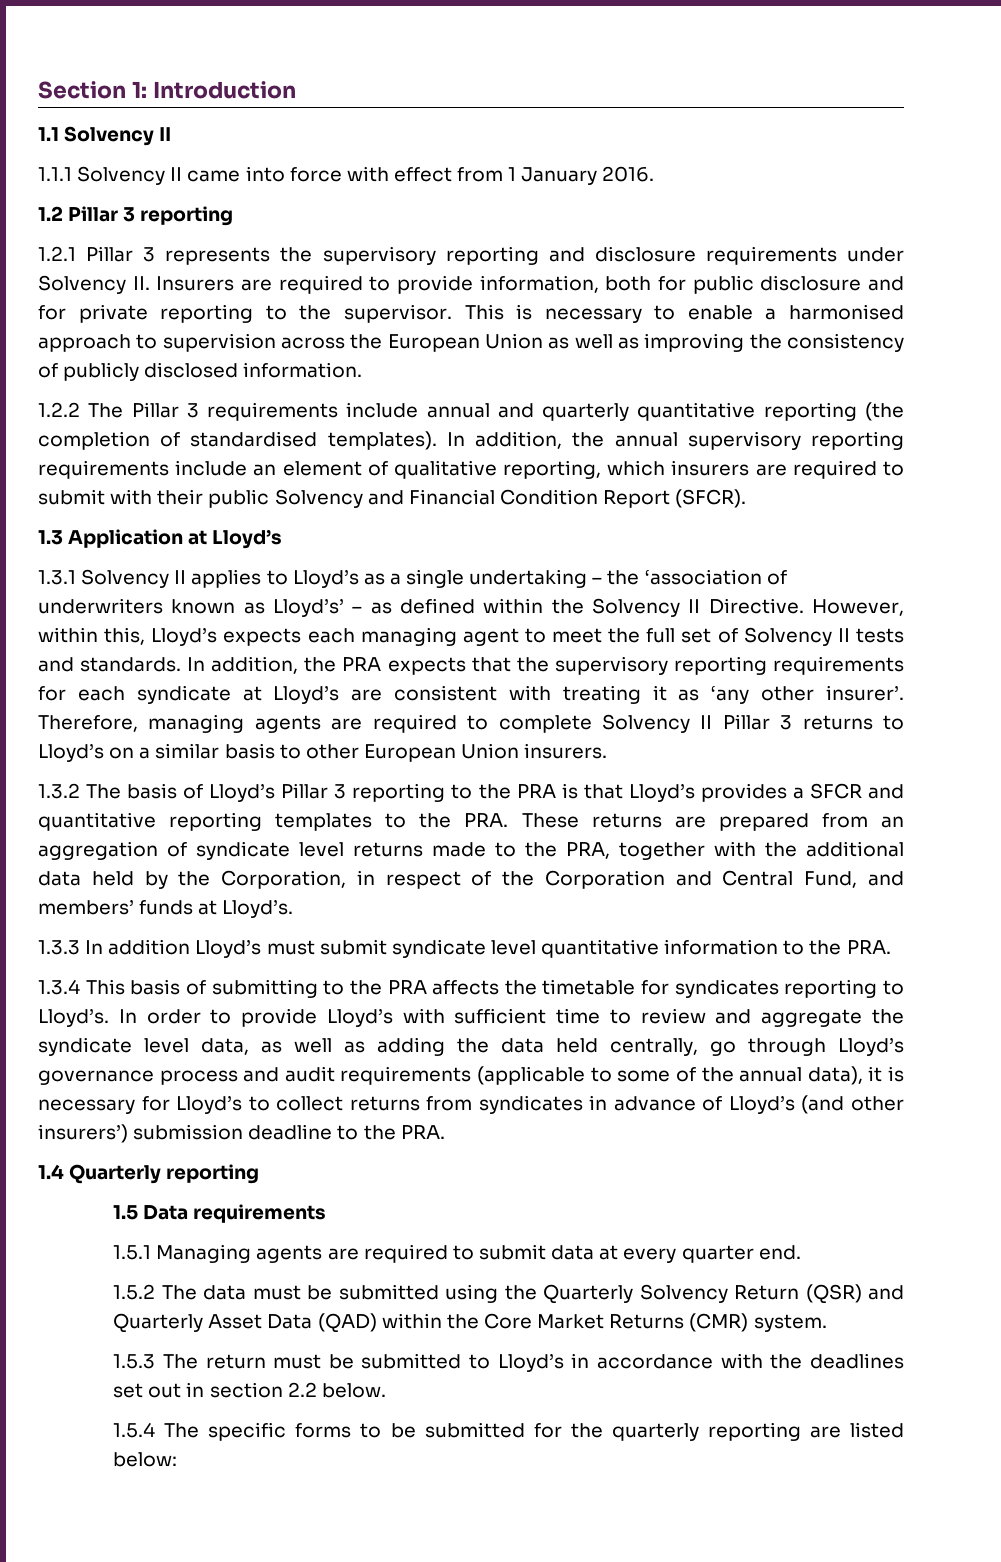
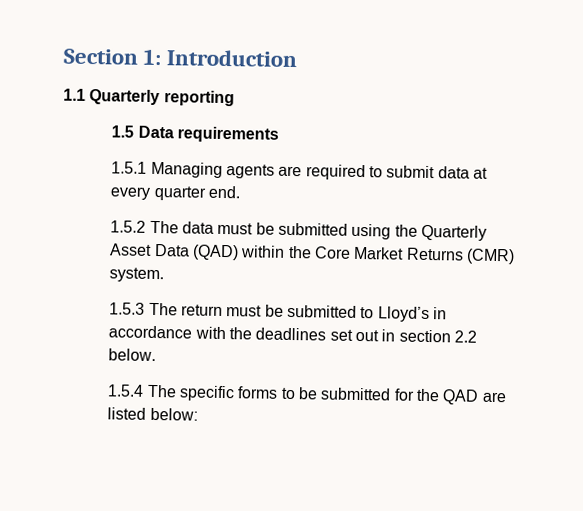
[64,126,172,146] [38,166,655,185] [38,206,234,226] [38,246,905,265] [38,275,904,294] [38,304,905,323] [38,333,905,352] [38,362,363,381] [38,402,904,421] [38,431,904,450] [38,460,905,479] [38,489,747,508] [38,529,283,549] [38,569,787,588] [38,598,905,617] [38,627,904,646] [38,656,905,675] [38,685,904,704] [38,714,904,733] [38,743,608,762] [38,783,904,802] [38,812,905,831] [38,841,904,860] [38,870,904,889] [38,899,294,918] [38,939,891,958] [38,979,904,998] [38,1008,904,1027] [38,1037,904,1056] [38,1066,905,1085] [38,1095,905,1114] [38,1124,445,1143] [38,1164,64,1179] Solvency II // 1.1.1 Solvency II came into force with effect from 1 January 2016. // 1.2 Pillar 3 reporting // 1.2.1 Pillar 3 represents the supervisory reporting and disclosure requirements under Solvency II. Insurers are required to provide information, both for public disclosure and for private reporting to the supervisor. This is necessary to enable a harmonised approach to supervision across the European Union as well as improving the consistency of publicly disclosed information. // 1.2.2 The Pillar 3 requirements include annual and quarterly quantitative reporting (the completion of standardised templates). In addition, the annual supervisory reporting requirements include an element of qualitative reporting, which insurers are required to submit with their public Solvency and Financial Condition Report (SFCR). // 1.3 Application at Lloyd’s // 1.3.1 Solvency II applies to Lloyd’s as a single undertaking – the ‘association of underwriters known as Lloyd’s’ – as defined within the Solvency II Directive. However, within this, Lloyd’s expects each managing agent to meet the full set of Solvency II tests and standards. In addition, the PRA expects that the supervisory reporting requirements for each syndicate at Lloyd’s are consistent with treating it as ‘any other insurer’. Therefore, managing agents are required to complete Solvency II Pillar 3 returns to Lloyd’s on a similar basis to other European Union insurers. // 1.3.2 The basis of Lloyd’s Pillar 3 reporting to the PRA is that Lloyd’s provides a SFCR and quantitative reporting templates to the PRA. These returns are prepared from an aggregation of syndicate level returns made to the PRA, together with the additional data held by the Corporation, in respect of the Corporation and Central Fund, and members’ funds at Lloyd’s. // 1.3.3 In addition Lloyd’s must submit syndicate level quantitative information to the PRA. // 1.3.4 This basis of submitting to the PRA affects the timetable for syndicates reporting to Lloyd’s. In order to provide Lloyd’s with sufficient time to review and aggregate the syndicate level data, as well as adding the data held centrally, go through Lloyd’s governance process and audit requirements (applicable to some of the annual data), it is necessary for Lloyd’s to collect returns from syndicates in advance of Lloyd’s (and other insurers’) submission deadline to the PRA. // 1.4 -> (86, 94) none
[639,1284,904,1304] [113,1313,204,1333] Solvency Return (QSR) and Quarterly -> (487, 232) none
[611,1422,801,1441] quarterly reporting -> [442,389,480,405] QAD

